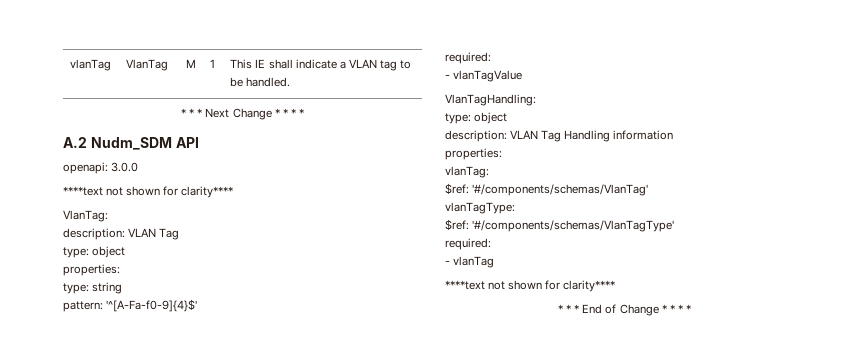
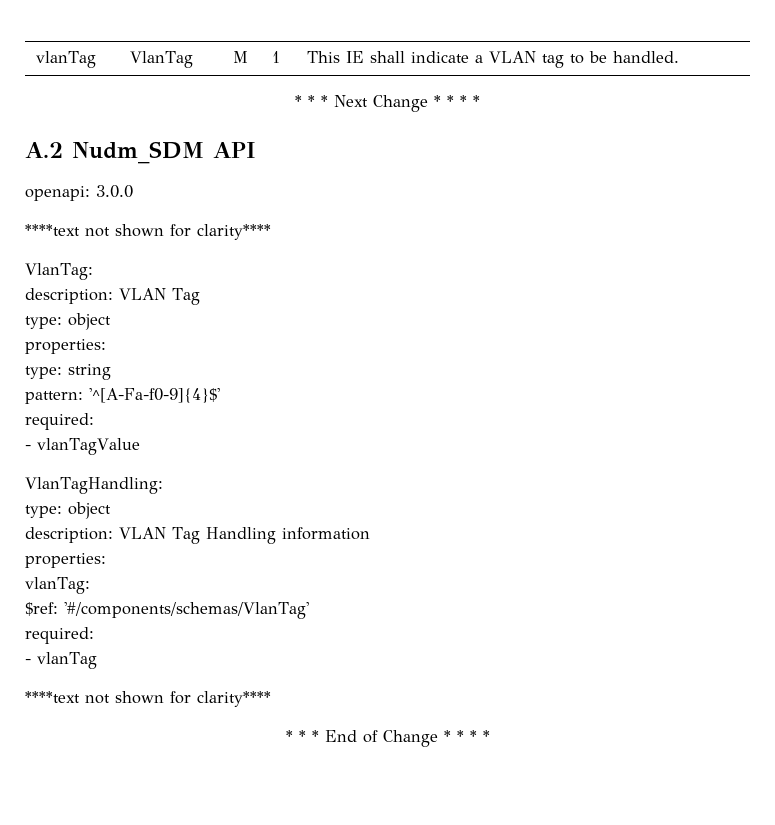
[445,202,515,214] [445,219,675,232] // vlanTagType: // $ref: '#/components/schemas/VlanTagType' -> (309, 610) none

